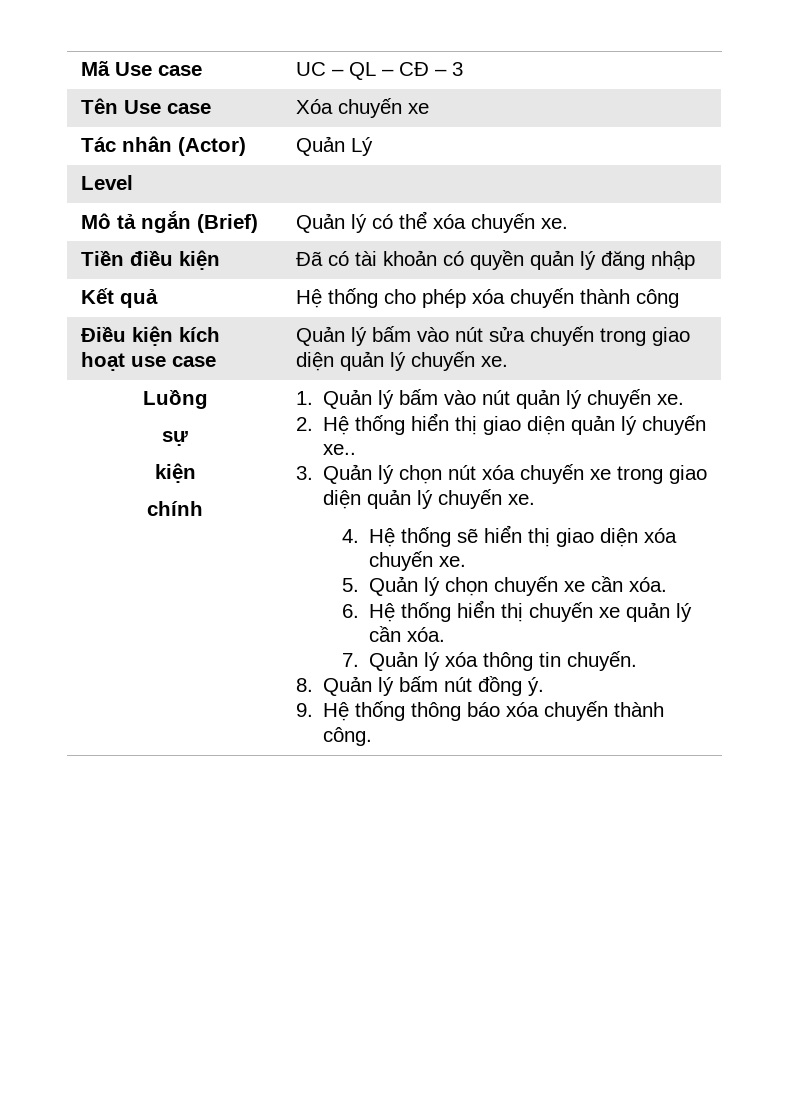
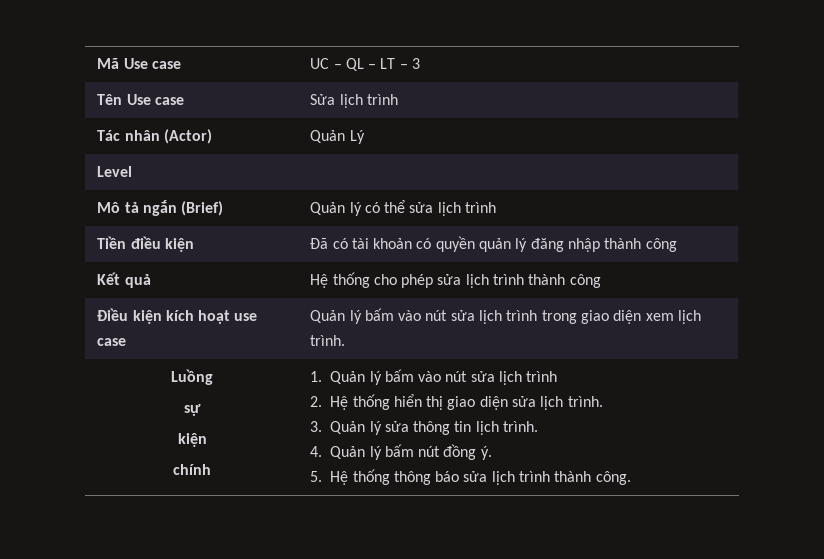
[398,62,429,76] CĐ -> [380,58,396,69] LT
[295,98,429,118] Xóa chuyến xe -> [310,94,398,108] Sửa lịch trình
[432,213,568,233] xóa chuyến xe. -> [409,202,497,216] sửa lịch trình
(695, 260) none -> [604,238,677,252] thành công
[471,288,574,308] xóa chuyến -> [437,274,525,288] sửa lịch trình
[529,326,690,346] [295,351,508,371] chuyến trong giao diện quản lý chuyến xe. -> [479,310,702,324] [310,335,346,346] lịch trình trong giao diện xem lịch trình.
[516,389,685,409] quản lý chuyến xe. -> [470,371,558,385] sửa lịch trình
[571,415,707,435] [323,444,357,455] quản lý chuyến xe.. -> [512,396,603,410] sửa lịch trình.
[399,464,708,484] [323,489,536,509] [342,525,678,547] [369,551,467,571] [342,576,668,596] [342,600,693,622] [369,626,446,642] [342,651,638,671] [295,678,313,692] chọn nút xóa chuyến xe trong giao diện quản lý chuyến xe. // 4. Hệ thống sẽ hiển thị giao diện xóa chuyến xe. // 5. Quản lý chọn chuyến xe cần xóa. // 6. Hệ thống hiển thị chuyến xe quản lý cần xóa. // 7. Quản lý xóa thông tin chuyến. // 8. -> [384,421,539,435] [310,446,323,457] sửa thông tin lịch trình. // 4.
[295,703,313,717] 9. -> [310,471,323,482] 5.
[506,701,609,721] xóa chuyến -> [463,471,551,485] sửa lịch trình

